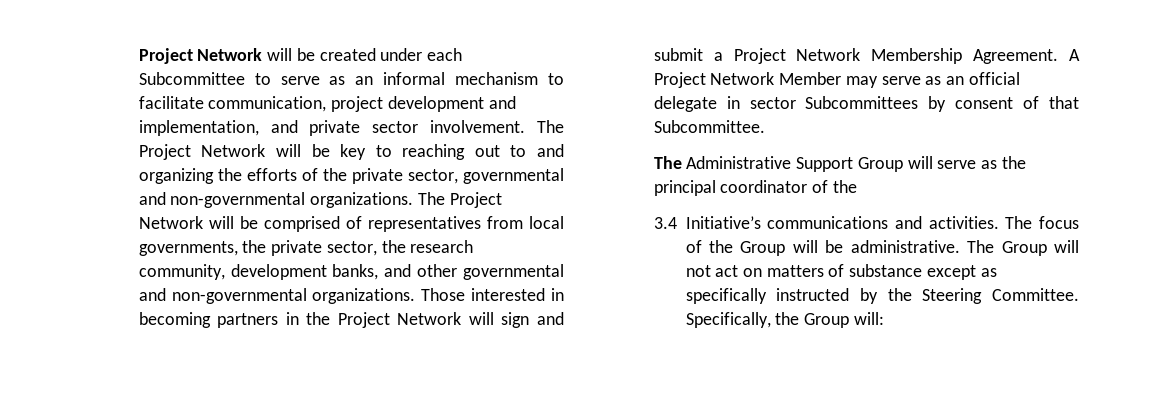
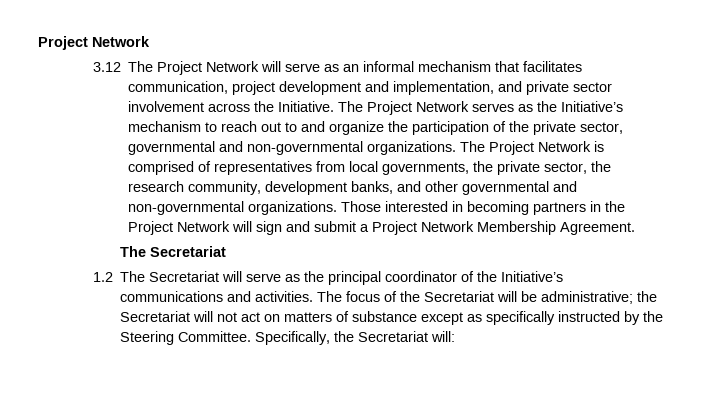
[138,48,463,64] [138,72,271,85] Project Network will be created under each Subcommittee to -> [38,36,150,50] [92,61,281,75] Project Network // 3.12 The Project Network will
[548,73,564,85] [138,96,204,109] to facilitate -> [494,61,582,72] that facilitates
[430,120,564,133] [138,144,565,160] [138,168,297,184] involvement. The Project Network will be key to reaching out to and organizing the efforts -> [127,101,623,115] [127,121,489,135] involvement across the Initiative. The Project Network serves as the Initiative’s mechanism to reach out to and organize the participation
[208,216,258,229] will be -> [593,141,604,152] is
[1069,49,1080,61] [653,72,1020,88] [653,96,1079,112] [653,120,765,133] [653,156,903,172] A Project Network Member may serve as an official delegate in sector Subcommittees by consent of that Subcommittee. // The Administrative Support Group -> [119,246,226,257] [92,271,219,282] // The Secretariat // 1.2 The Secretariat
[653,217,677,229] // 3.4 -> (497, 276) none
[740,240,1047,256] Group will be administrative. The Group -> [423,291,657,304] [119,311,190,322] Secretariat will be administrative; the Secretariat
[803,313,849,328] Group -> [357,331,428,342] Secretariat

